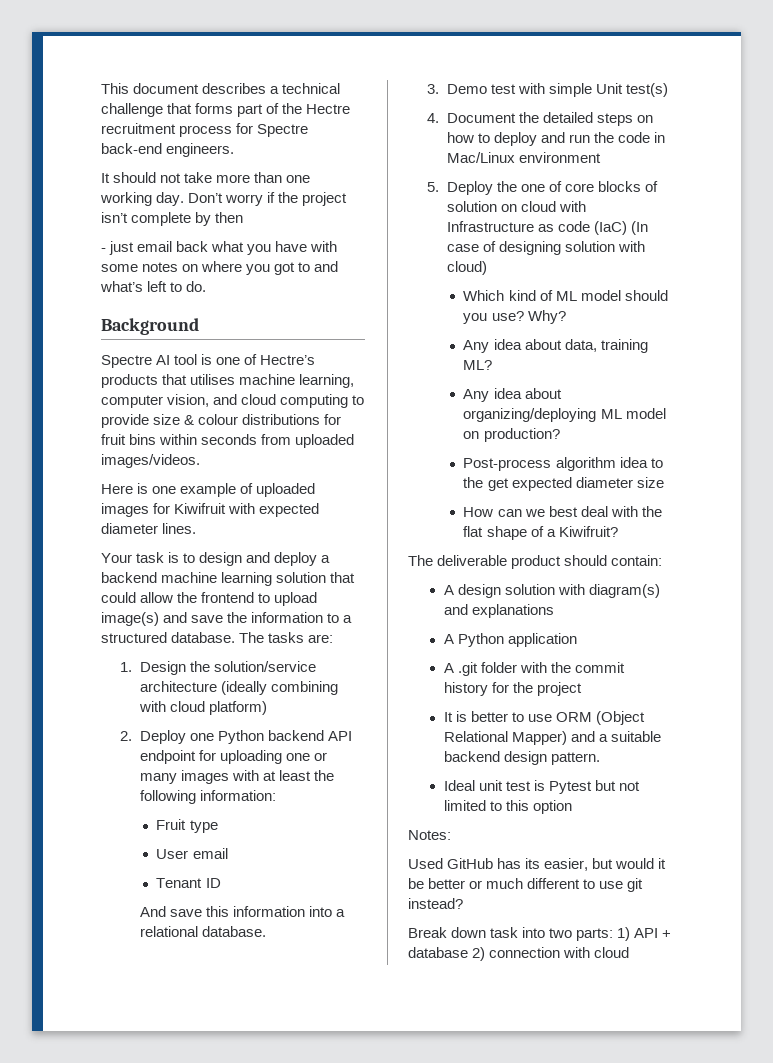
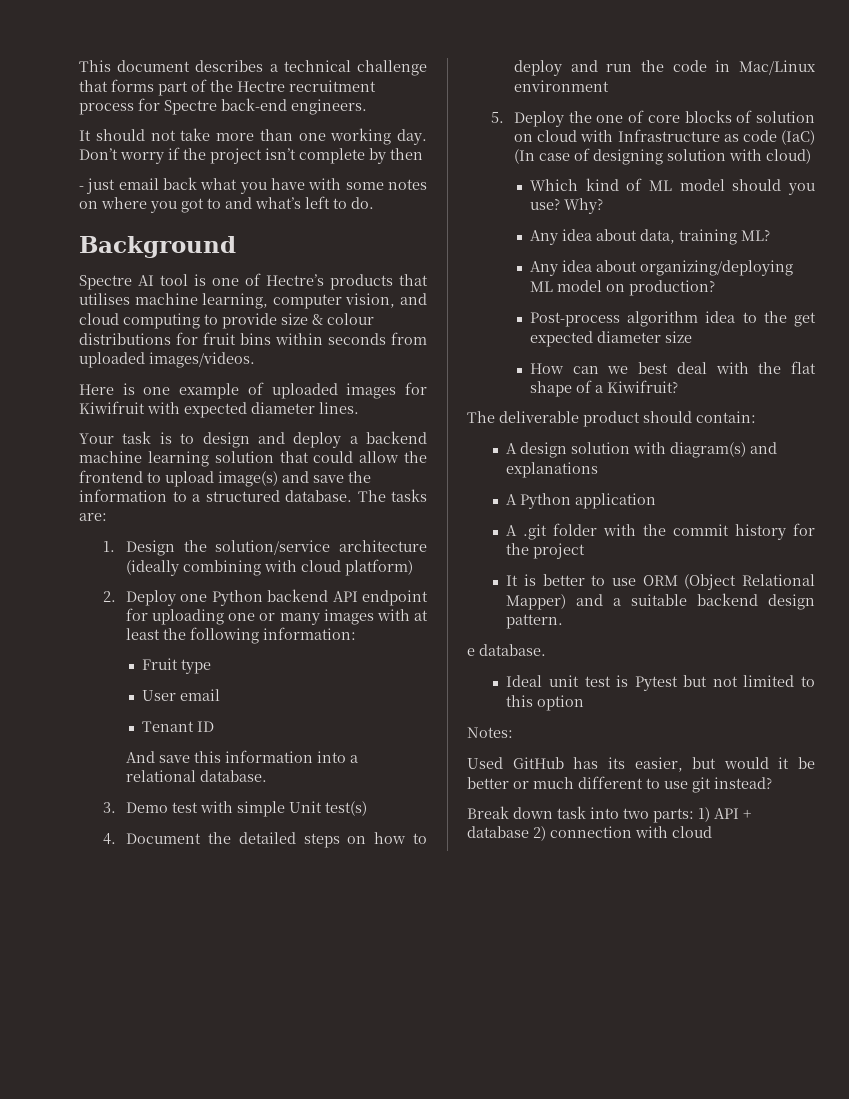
(601, 758) none -> [467,644,546,656] // e database.

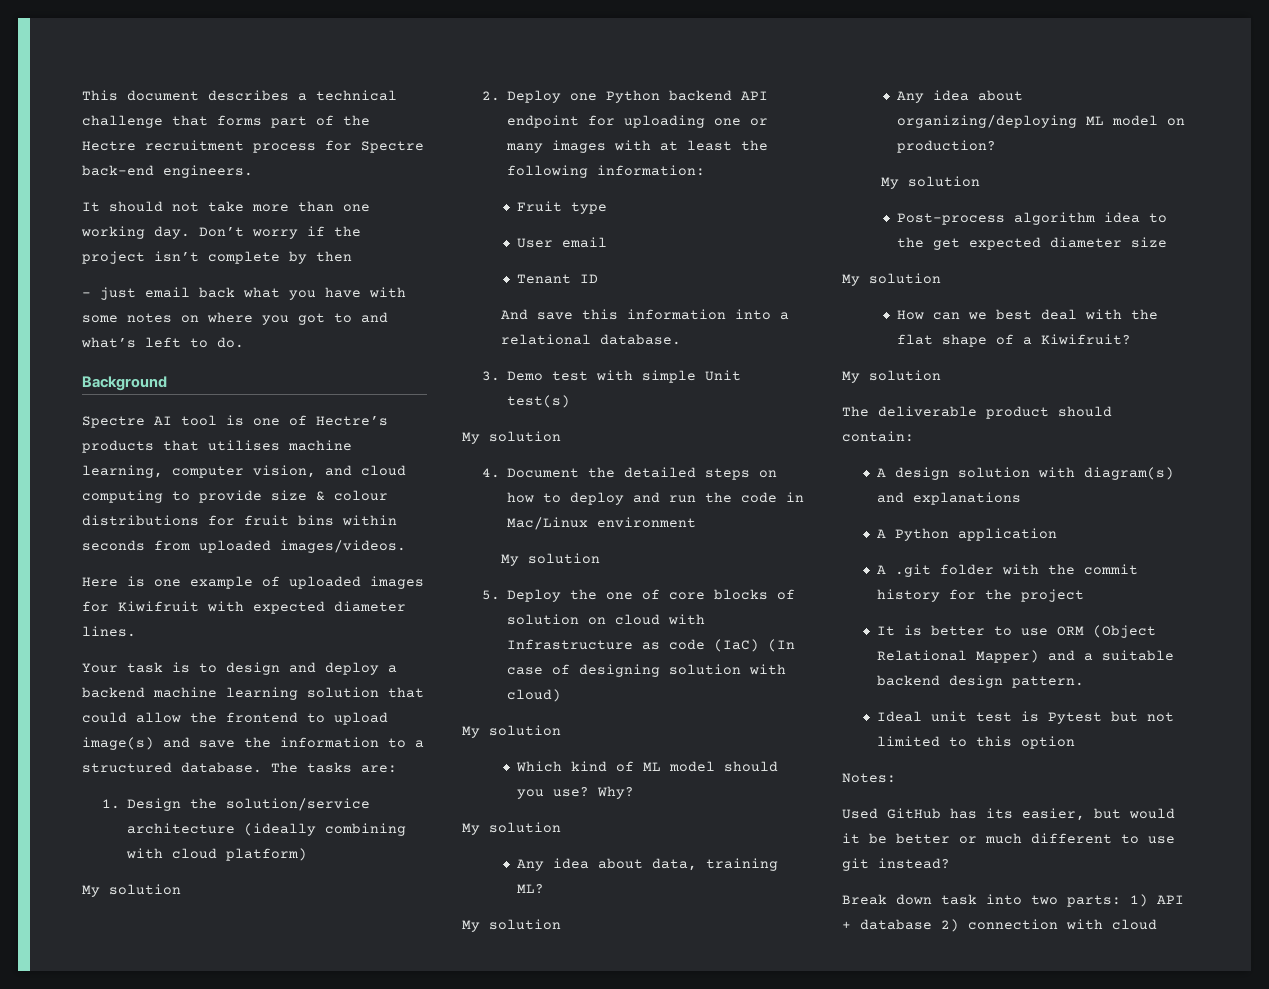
(413, 567) none -> [82,884,181,897] // My solution
(367, 808) none -> [462,431,561,444] // My solution
(609, 86) none -> [501,553,601,566] // My solution
(811, 156) none -> [462,725,561,738] // My solution
(603, 206) none -> [462,822,561,835] // My solution
(770, 235) none -> [462,919,561,932] // My solution
(715, 288) none -> [881,176,981,189] // My solution
(692, 337) none -> [842,273,941,286] // My solution
(678, 386) none -> [842,370,941,383] // My solution
[467,644,546,656] // e database. -> (1085, 682) none

